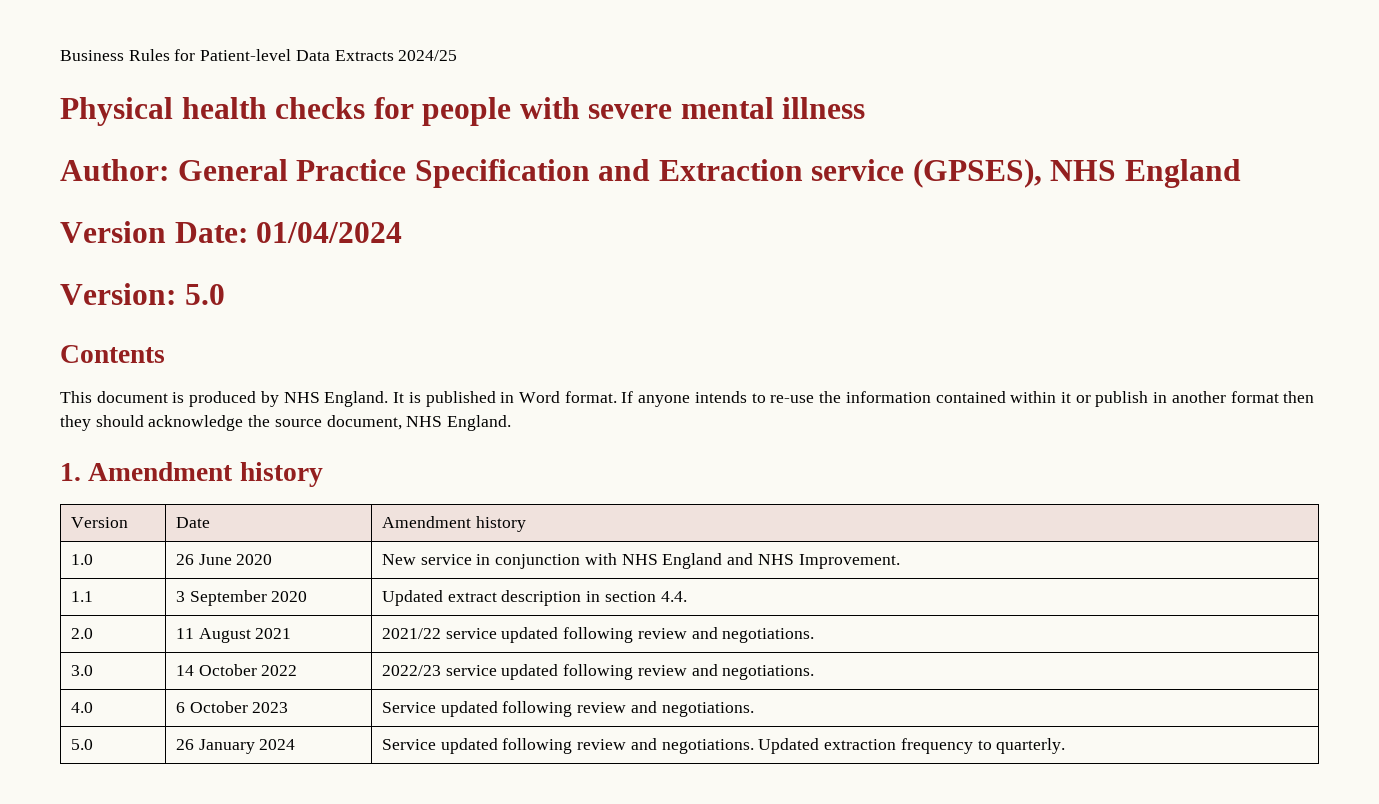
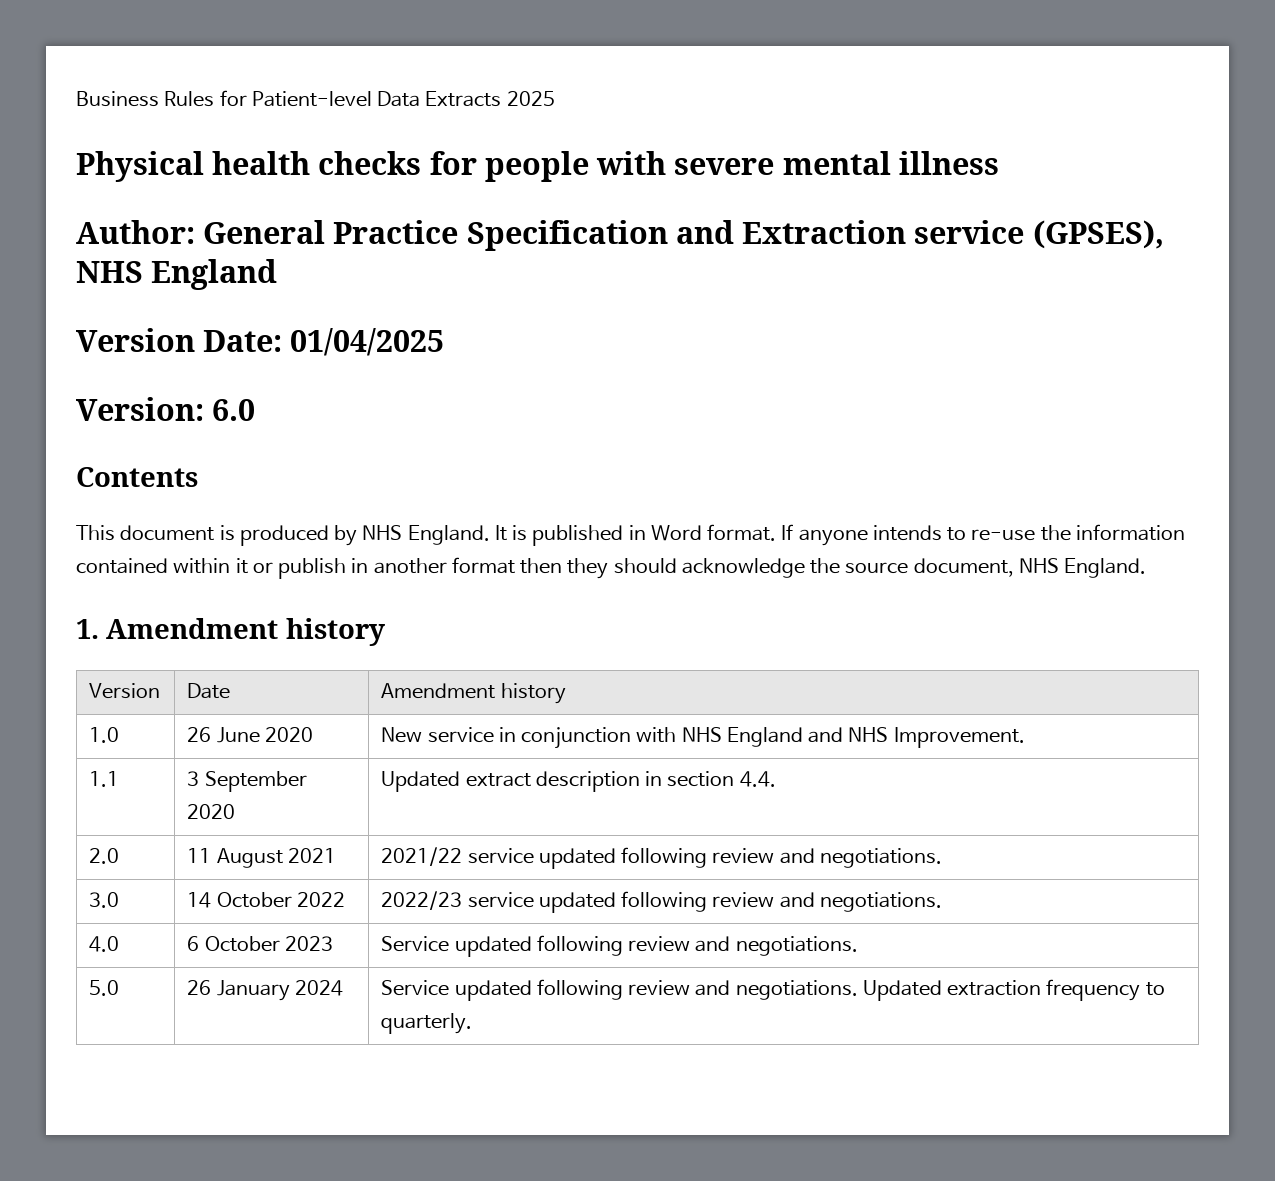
[398,50,458,61] 2024/25 -> [506,91,555,106] 2025
[256,222,403,243] 01/04/2024 -> [290,328,445,356] 01/04/2025
[184,284,225,305] 5.0 -> [212,399,256,421] 6.0

